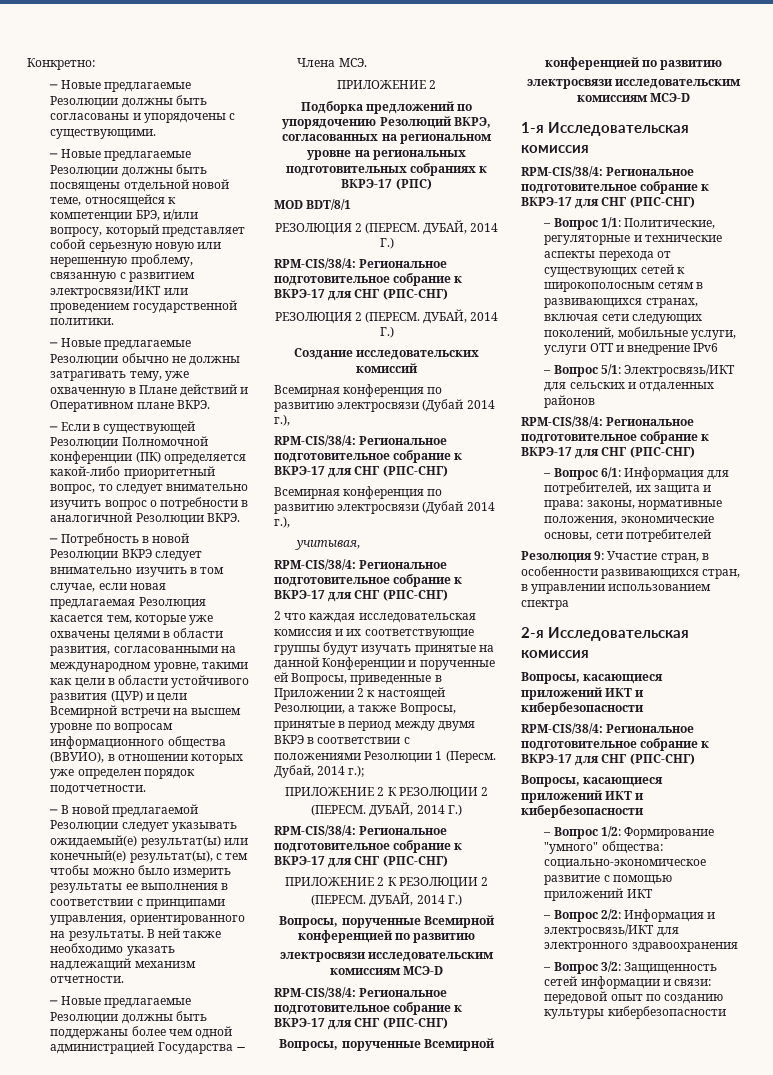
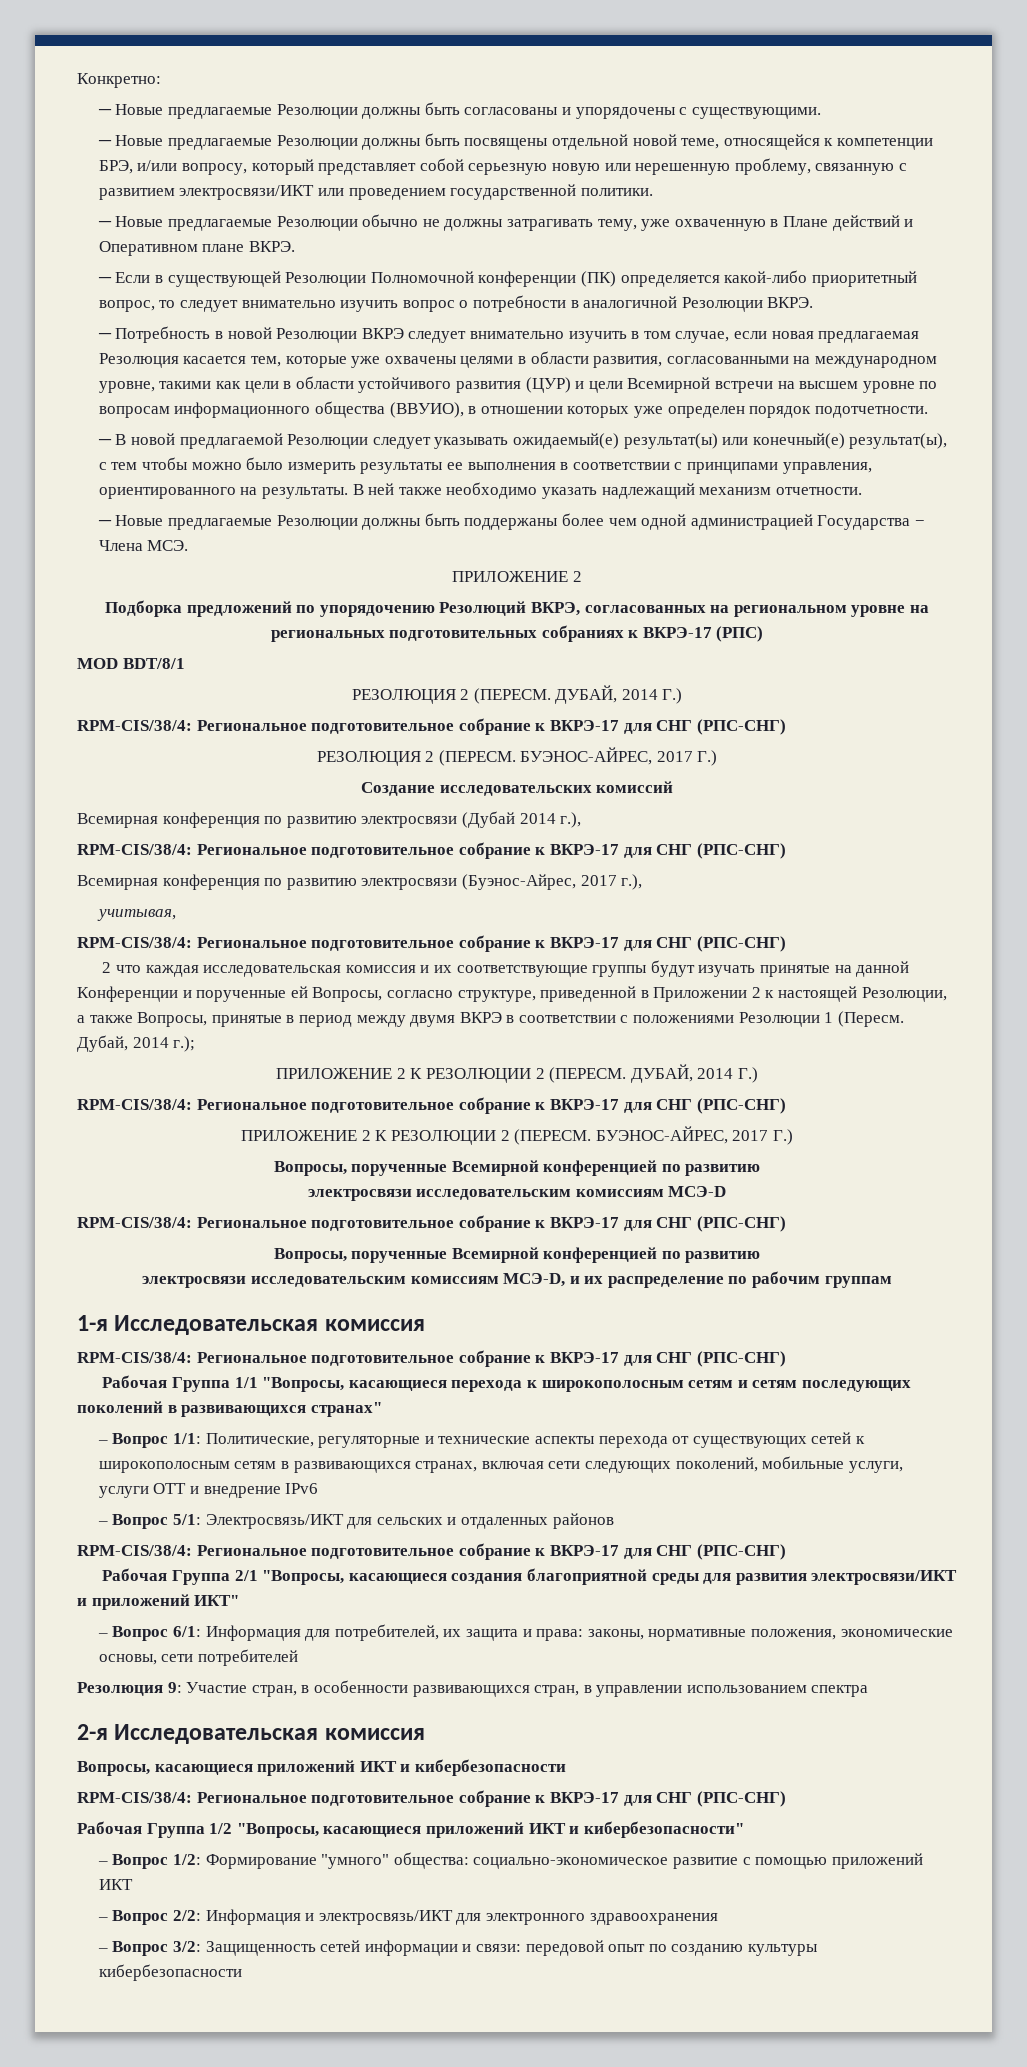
[423,309,499,324] ДУБАЙ, 2014 -> [520,747,693,765] БУЭНОС-АЙРЕС, 2017
[422,501,495,514] (Дубай 2014 -> [461,874,617,890] (Буэнос-Айрес, 2017
[350,675,432,685] приведенные -> [386,986,637,1002] согласно структуре, приведенной
[369,892,445,907] ДУБАЙ, 2014 -> [595,1126,769,1144] БУЭНОС-АЙРЕС, 2017
[650,93,691,102] МСЭ-D -> [503,1271,892,1288] МСЭ-D, и их распределение по рабочим группам
(695, 202) none -> [102,1375,911,1392] [77,1401,382,1417] // Рабочая Группа 1/1 "Вопросы, касающиеся перехода к широкополосным сетям и сетям последующих поколений в развивающихся странах"
(695, 452) none -> [102,1568,958,1585] [77,1594,240,1610] // Рабочая Группа 2/1 "Вопросы, касающиеся создания благоприятной среды для развития электросвязи/ИКТ и приложений ИКТ"
[521,775,664,787] [521,790,645,803] [521,805,644,818] Вопросы, касающиеся приложений ИКТ и кибербезопасности -> [77,1821,744,1838] Рабочая Группа 1/2 "Вопросы, касающиеся приложений ИКТ и кибербезопасности"

